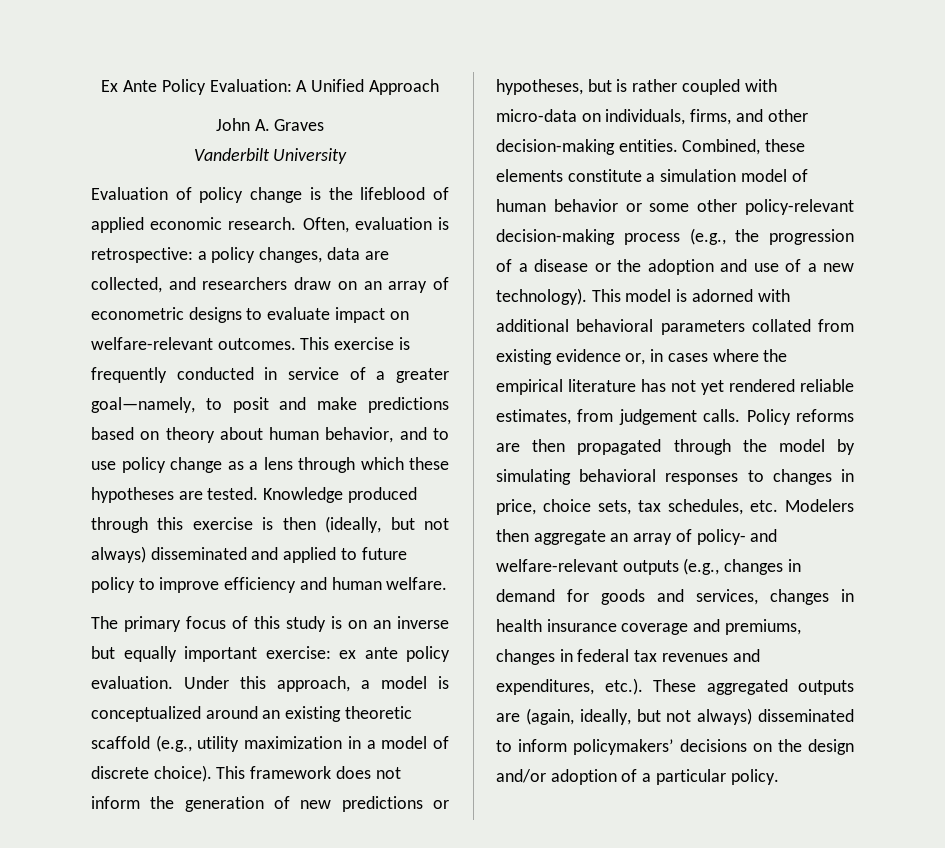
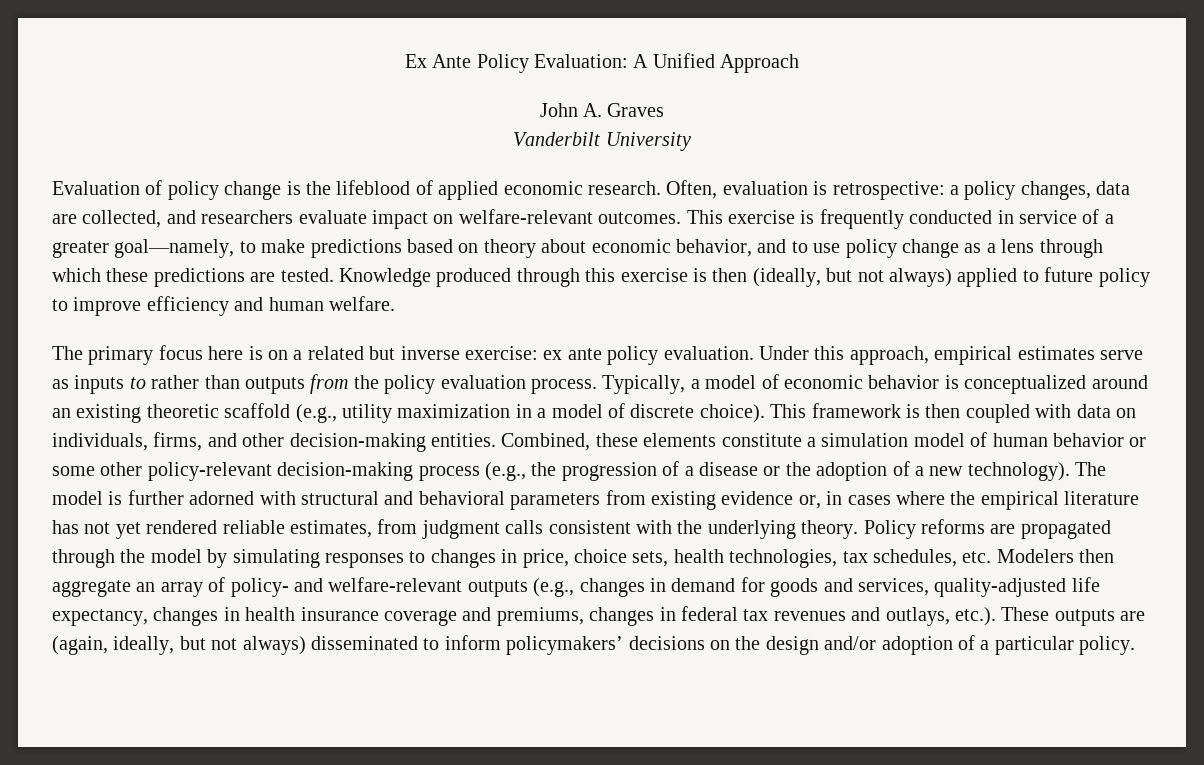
[294,277,450,293] [91,307,263,323] draw on an array of econometric designs to -> (294, 217) none
[232,397,307,413] posit and -> (256, 247) none
[269,427,320,440] human -> [591,239,671,253] economic
[91,487,174,503] hypotheses -> [153,268,245,287] predictions
[150,547,279,560] disseminated and -> (952, 277) none
[232,616,449,632] [91,646,257,662] of this study is on an inverse but equally important -> [208,346,460,360] here is on a related but inverse
[361,676,427,689] a model -> [934,346,1143,365] [52,374,940,394] empirical estimates serve as inputs to rather than outputs from the policy evaluation process. Typically, a model of economic behavior
[335,766,401,779] [91,796,449,812] [496,79,678,95] does not inform the generation of new predictions or hypotheses, but is rather -> [905,404,961,418] is then
[496,109,577,122] micro-data -> [1076,404,1111,418] data
[720,259,779,272] and use -> (888, 471) none
[591,289,688,302] This model is -> [1075,462,1107,476] [52,490,184,505] The model is further
[496,319,569,332] additional -> [301,491,414,505] structural and
[751,319,811,332] collated -> (601, 501) none
[618,409,741,425] judgement calls. -> [421,520,859,539] judgment calls consistent with the underlying theory.
[532,439,566,452] then -> (1016, 529) none
[579,469,657,482] behavioral -> (320, 558) none
(631, 507) none -> [673,549,838,568] health technologies,
(758, 597) none -> [934,577,1100,597] [52,609,148,626] quality-adjusted life expectancy,
[496,679,594,695] expenditures, -> [885,607,950,626] outlays,
[706,679,788,695] aggregated -> (1050, 614) none

